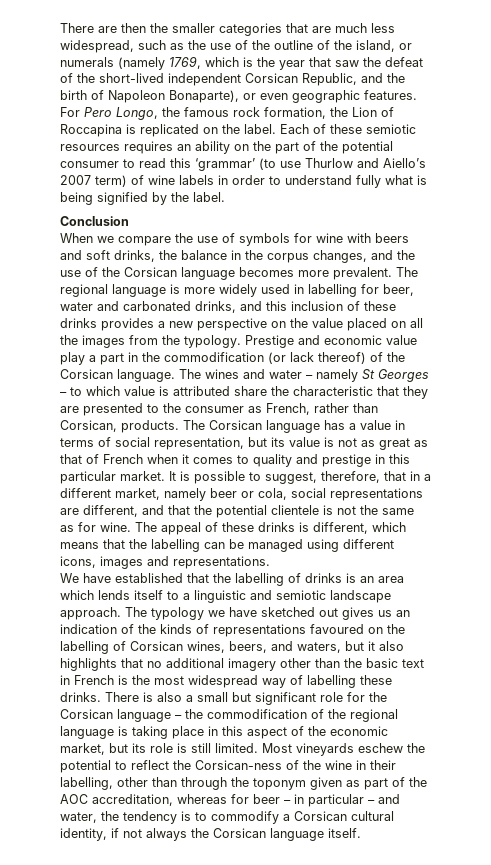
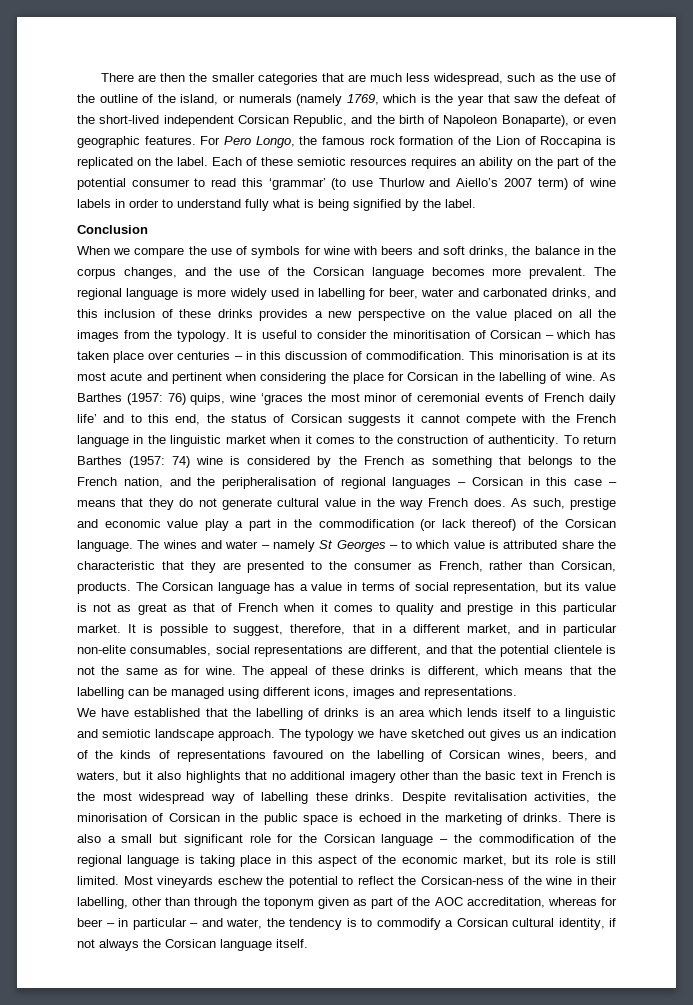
[264,107,326,119] formation, -> [399,136,469,145] formation of
[245,335,294,348] Prestige -> [234,330,617,339] [77,351,617,363] [77,372,616,384] [77,393,616,405] [77,414,616,426] [77,435,616,447] [77,456,616,468] [77,477,617,489] [77,498,616,510] It is useful to consider the minoritisation of Corsican – which has taken place over centuries – in this discussion of commodification. This minorisation is at its most acute and pertinent when considering the place for Corsican in the labelling of wine. As Barthes (1957: 76) quips, wine ‘graces the most minor of ceremonial events of French daily life’ and to this end, the status of Corsican suggests it cannot compete with the French language in the linguistic market when it comes to the construction of authenticity. To return Barthes (1957: 74) wine is considered by the French as something that belongs to the French nation, and the peripheralisation of regional languages – Corsican in this case – means that they do not generate cultural value in the way French does. As such, prestige
[164,488,287,501] namely beer or cola, -> [517,624,617,636] [77,645,212,656] and in particular non-elite consumables,
(101, 697) none -> [402,792,616,804] [77,813,563,825] Despite revitalisation activities, the minorisation of Corsican in the public space is echoed in the marketing of drinks.

